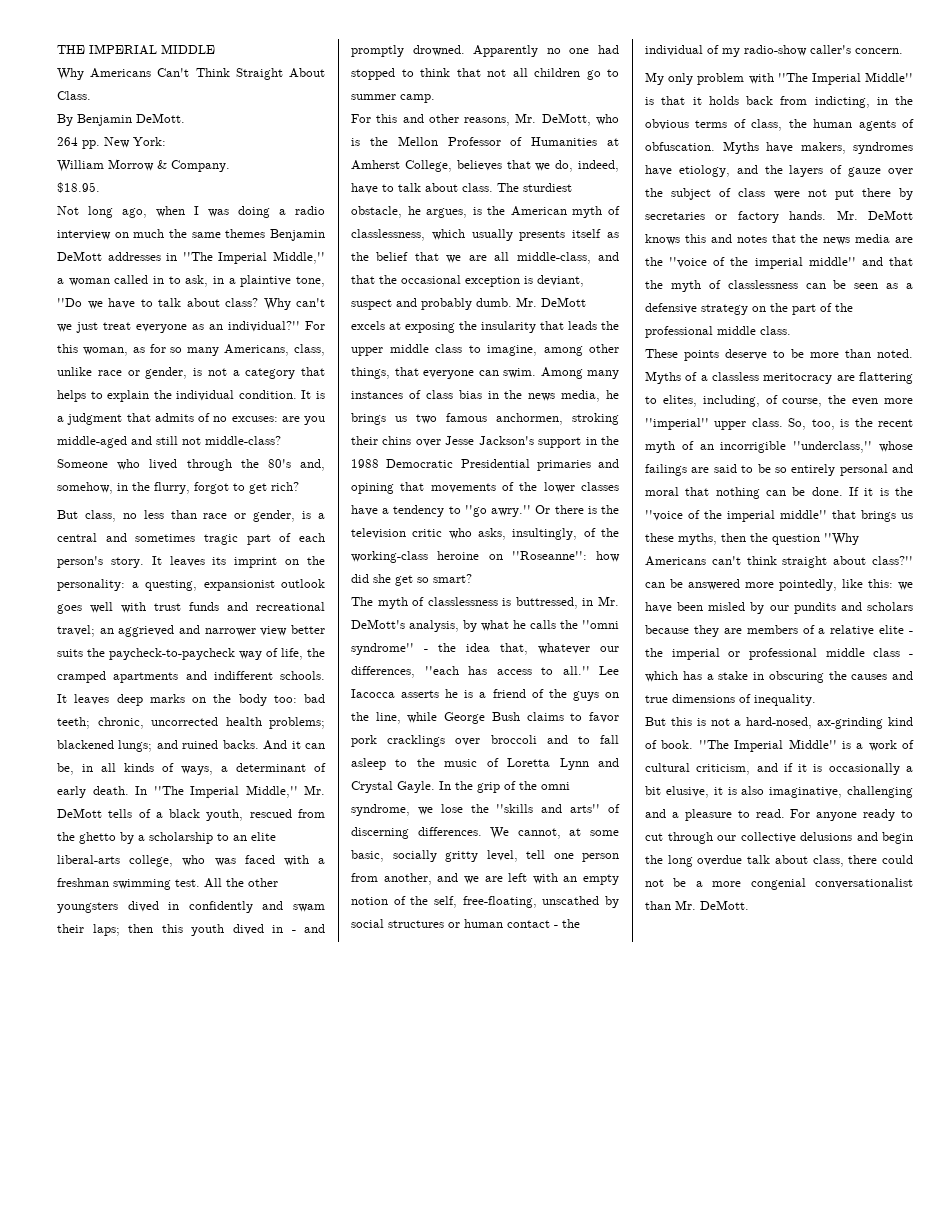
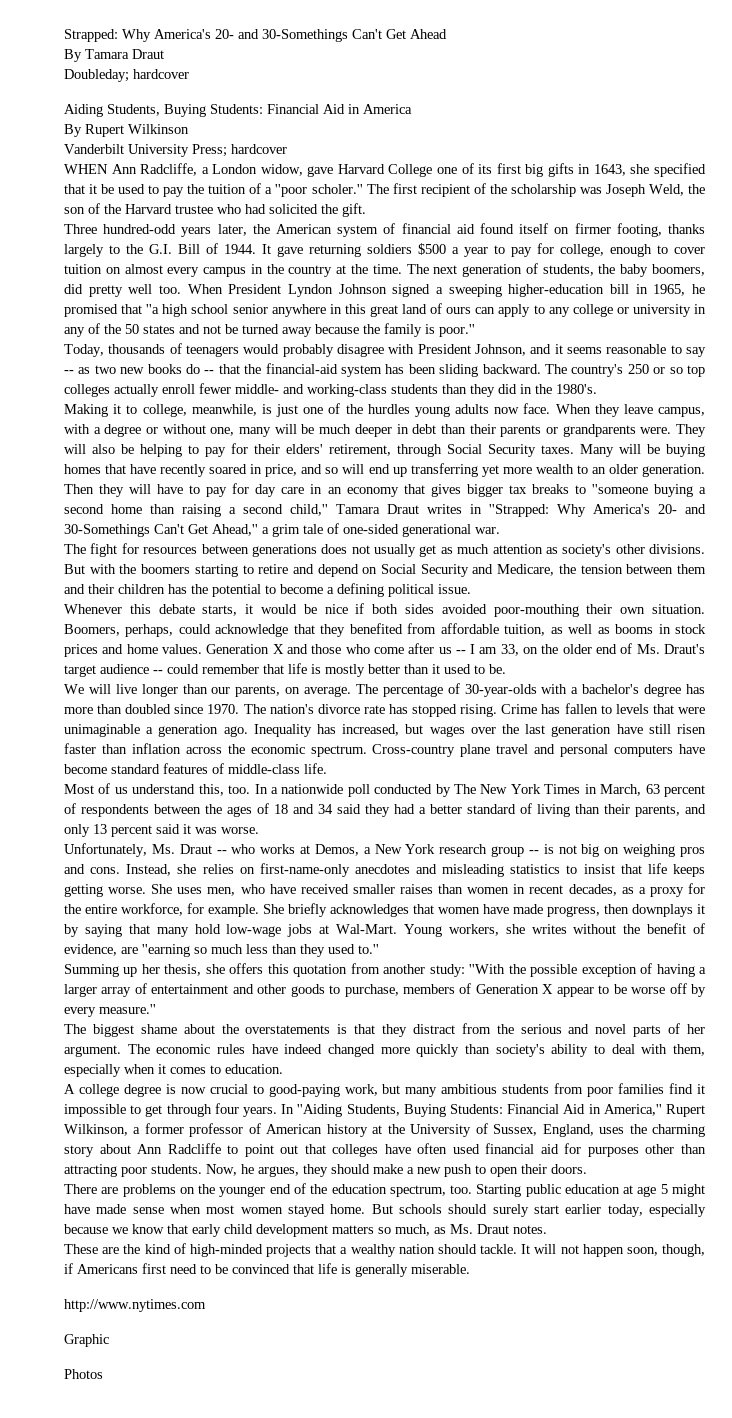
[57,44,215,55] [57,68,325,80] [57,91,91,100] [57,113,185,126] [57,137,166,149] [57,159,230,172] [57,182,100,193] [57,206,325,218] [57,229,325,241] [57,251,325,264] [57,275,325,287] [57,298,325,310] [57,321,325,333] [57,344,325,356] [57,367,325,379] [57,390,325,402] [57,413,325,425] [57,436,281,448] [57,459,325,471] [57,482,299,494] [57,510,325,522] [57,533,325,545] [57,556,325,568] [57,579,325,591] [57,602,325,614] [57,625,325,637] [57,648,325,660] [57,671,325,683] [57,694,325,706] [57,717,325,729] [57,740,325,752] [57,763,326,775] [57,785,325,798] [57,808,325,821] [57,832,276,844] [57,855,325,867] [57,878,278,890] [57,901,325,913] [57,924,325,936] [351,45,619,57] [351,68,619,80] [351,94,435,103] [351,113,619,126] [351,136,619,146] [351,160,619,172] [351,183,572,194] [351,206,620,218] [351,229,619,241] [351,252,619,264] [351,275,584,287] [351,297,586,310] [351,321,619,333] [351,344,619,356] [351,367,619,379] [351,390,619,402] [351,413,619,425] [351,436,619,448] [351,459,619,471] [351,482,619,494] [351,505,619,517] [351,528,619,540] [351,551,620,563] [351,574,472,586] [351,596,619,609] [351,619,619,632] [351,643,619,655] [351,666,619,678] [351,689,619,701] [351,712,619,724] [351,735,619,747] [351,758,619,770] [351,781,570,793] [351,804,620,816] [351,827,619,839] [351,850,619,862] [351,873,619,885] [351,896,619,908] [351,919,580,928] [645,45,903,57] [645,72,913,85] [645,96,913,108] [645,119,914,131] [645,141,913,154] [645,165,913,177] [645,188,913,200] [645,210,913,223] [645,234,913,245] [645,257,913,269] [645,280,913,292] [645,303,853,315] [645,326,791,338] [645,349,913,361] [645,371,913,384] [645,395,913,407] [645,418,913,430] [645,441,913,453] [645,464,913,476] [645,487,913,499] [645,510,913,522] [645,533,859,545] [645,556,913,568] [645,579,913,591] [645,602,913,614] [645,625,913,637] [645,648,913,660] [645,671,913,683] [645,694,816,706] [645,717,913,729] [645,739,914,752] [645,763,913,775] [645,786,913,798] [645,809,913,821] [645,832,913,844] [645,855,913,867] [645,878,913,890] [645,900,749,910] THE IMPERIAL MIDDLE // Why Americans Can't Think Straight About Class. // By Benjamin DeMott. // 264 pp. New York: // William Morrow & Company. // $18.95. // Not long ago, when I was doing a radio interview on much the same themes Benjamin DeMott addresses in ''The Imperial Middle,'' a woman called in to ask, in a plaintive tone, ''Do we have to talk about class? Why can't we just treat everyone as an individual?'' For this woman, as for so many Americans, class, unlike race or gender, is not a category that helps to explain the individual condition. It is a judgment that admits of no excuses: are you middle-aged and still not middle-class? Someone who lived through the 80's and, somehow, in the flurry, forgot to get rich? // But class, no less than race or gender, is a central and sometimes tragic part of each person's story. It leaves its imprint on the personality: a questing, expansionist outlook goes well with trust funds and recreational travel; an aggrieved and narrower view better suits the paycheck-to-paycheck way of life, the cramped apartments and indifferent schools. It leaves deep marks on the body too: bad teeth; chronic, uncorrected health problems; blackened lungs; and ruined backs. And it can be, in all kinds of ways, a determinant of early death. In ''The Imperial Middle,'' Mr. DeMott tells of a black youth, rescued from the ghetto by a scholarship to an elite liberal-arts college, who was faced with a freshman swimming test. All the other youngsters dived in confidently and swam their laps; then this youth dived in - and promptly drowned. Apparently no one had stopped to think that not all children go to summer camp. // For this and other reasons, Mr. DeMott, who is the Mellon Professor of Humanities at Amherst College, believes that we do, indeed, have to talk about class. The sturdiest obstacle, he argues, is the American myth of classlessness, which usually presents itself as the belief that we are all middle-class, and that the occasional exception is deviant, suspect and probably dumb. Mr. DeMott excels at exposing the insularity that leads the upper middle class to imagine, among other things, that everyone can swim. Among many instances of class bias in the news media, he brings us two famous anchormen, stroking their chins over Jesse Jackson's support in the 1988 Democratic Presidential primaries and opining that movements of the lower classes have a tendency to ''go awry.'' Or there is the television critic who asks, insultingly, of the working-class heroine on ''Roseanne'': how did she get so smart? // The myth of classlessness is buttressed, in Mr. DeMott's analysis, by what he calls the ''omni syndrome'' - the idea that, whatever our differences, ''each has access to all.'' Lee Iacocca asserts he is a friend of the guys on the line, while George Bush claims to favor pork cracklings over broccoli and to fall asleep to the music of Loretta Lynn and Crystal Gayle. In the grip of the omni syndrome, we lose the ''skills and arts'' of discerning differences. We cannot, at some basic, socially gritty level, tell one person from another, and we are left with an empty notion of the self, free-floating, unscathed by social structures or human contact - the individual of my radio-show caller's concern. // My only problem with ''The Imperial Middle'' is that it holds back from indicting, in the obvious terms of class, the human agents of obfuscation. Myths have makers, syndromes have etiology, and the layers of gauze over the subject of class were not put there by secretaries or factory hands. Mr. DeMott knows this and notes that the news media are the ''voice of the imperial middle'' and that the myth of classlessness can be seen as a defensive strategy on the part of the professional middle class. // These points deserve to be more than noted. Myths of a classless meritocracy are flattering to elites, including, of course, the even more ''imperial'' upper class. So, too, is the recent myth of an incorrigible ''underclass,'' whose failings are said to be so entirely personal and moral that nothing can be done. If it is the ''voice of the imperial middle'' that brings us these myths, then the question ''Why Americans can't think straight about class?'' can be answered more pointedly, like this: we have been misled by our pundits and scholars because they are members of a relative elite - the imperial or professional middle class - which has a stake in obscuring the causes and true dimensions of inequality. // But this is not a hard-nosed, ax-grinding kind of book. ''The Imperial Middle'' is a work of cultural criticism, and if it is occasionally a bit elusive, it is also imaginative, challenging and a pleasure to read. For anyone ready to cut through our collective delusions and begin the long overdue talk about class, there could not be a more congenial conversationalist than Mr. DeMott. -> [64,29,447,42] [64,49,164,62] [64,69,189,82] [64,104,412,117] [64,124,189,137] [64,144,287,157] [64,163,706,177] [64,183,705,197] [64,203,366,217] [64,223,705,237] [64,243,705,257] [64,263,705,277] [64,284,705,297] [64,303,707,317] [64,323,475,337] [64,343,706,357] [64,363,705,377] [64,383,597,397] [64,403,705,417] [64,424,706,437] [64,443,705,457] [64,463,705,477] [64,483,706,497] [64,504,706,517] [64,523,500,537] [64,543,705,557] [64,564,706,577] [64,583,471,597] [64,603,705,617] [64,623,706,637] [64,643,706,657] [64,663,506,677] [64,683,705,697] [64,703,705,717] [64,724,706,737] [64,743,705,757] [64,763,327,774] [64,783,706,797] [64,803,706,817] [64,824,259,837] [64,843,706,857] [64,863,705,877] [64,883,705,897] [64,903,705,917] [64,923,705,937] [64,944,379,957] [64,963,707,977] [64,983,707,997] [64,1004,156,1017] [64,1023,705,1037] [64,1044,705,1057] [64,1064,283,1077] [64,1083,706,1097] [64,1103,705,1117] [64,1123,705,1137] [64,1143,706,1157] [64,1164,587,1177] [64,1183,706,1197] [64,1204,706,1217] [64,1224,547,1237] [64,1243,705,1257] [64,1263,470,1277] [64,1299,206,1312] [64,1334,109,1347] [64,1369,103,1379] Strapped: Why America's 20- and 30-Somethings Can't Get Ahead // By Tamara Draut // Doubleday; hardcover // Aiding Students, Buying Students: Financial Aid in America // By Rupert Wilkinson // Vanderbilt University Press; hardcover // WHEN Ann Radcliffe, a London widow, gave Harvard College one of its first big gifts in 1643, she specified that it be used to pay the tuition of a ''poor scholer.'' The first recipient of the scholarship was Joseph Weld, the son of the Harvard trustee who had solicited the gift. // Three hundred-odd years later, the American system of financial aid found itself on firmer footing, thanks largely to the G.I. Bill of 1944. It gave returning soldiers $500 a year to pay for college, enough to cover tuition on almost every campus in the country at the time. The next generation of students, the baby boomers, did pretty well too. When President Lyndon Johnson signed a sweeping higher-education bill in 1965, he promised that ''a high school senior anywhere in this great land of ours can apply to any college or university in any of the 50 states and not be turned away because the family is poor.'' // Today, thousands of teenagers would probably disagree with President Johnson, and it seems reasonable to say -- as two new books do -- that the financial-aid system has been sliding backward. The country's 250 or so top colleges actually enroll fewer middle- and working-class students than they did in the 1980's. // Making it to college, meanwhile, is just one of the hurdles young adults now face. When they leave campus, with a degree or without one, many will be much deeper in debt than their parents or grandparents were. They will also be helping to pay for their elders' retirement, through Social Security taxes. Many will be buying homes that have recently soared in price, and so will end up transferring yet more wealth to an older generation. Then they will have to pay for day care in an economy that gives bigger tax breaks to ''someone buying a second home than raising a second child,'' Tamara Draut writes in ''Strapped: Why America's 20- and 30-Somethings Can't Get Ahead,'' a grim tale of one-sided generational war. // The fight for resources between generations does not usually get as much attention as society's other divisions. But with the boomers starting to retire and depend on Social Security and Medicare, the tension between them and their children has the potential to become a defining political issue. // Whenever this debate starts, it would be nice if both sides avoided poor-mouthing their own situation. Boomers, perhaps, could acknowledge that they benefited from affordable tuition, as well as booms in stock prices and home values. Generation X and those who come after us -- I am 33, on the older end of Ms. Draut's target audience -- could remember that life is mostly better than it used to be. // We will live longer than our parents, on average. The percentage of 30-year-olds with a bachelor's degree has more than doubled since 1970. The nation's divorce rate has stopped rising. Crime has fallen to levels that were unimaginable a generation ago. Inequality has increased, but wages over the last generation have still risen faster than inflation across the economic spectrum. Cross-country plane travel and personal computers have become standard features of middle-class life. // Most of us understand this, too. In a nationwide poll conducted by The New York Times in March, 63 percent of respondents between the ages of 18 and 34 said they had a better standard of living than their parents, and only 13 percent said it was worse. // Unfortunately, Ms. Draut -- who works at Demos, a New York research group -- is not big on weighing pros and cons. Instead, she relies on first-name-only anecdotes and misleading statistics to insist that life keeps getting worse. She uses men, who have received smaller raises than women in recent decades, as a proxy for the entire workforce, for example. She briefly acknowledges that women have made progress, then downplays it by saying that many hold low-wage jobs at Wal-Mart. Young workers, she writes without the benefit of evidence, are ''earning so much less than they used to.'' // Summing up her thesis, she offers this quotation from another study: ''With the possible exception of having a larger array of entertainment and other goods to purchase, members of Generation X appear to be worse off by every measure.'' // The biggest shame about the overstatements is that they distract from the serious and novel parts of her argument. The economic rules have indeed changed more quickly than society's ability to deal with them, especially when it comes to education. // A college degree is now crucial to good-paying work, but many ambitious students from poor families find it impossible to get through four years. In ''Aiding Students, Buying Students: Financial Aid in America,'' Rupert Wilkinson, a former professor of American history at the University of Sussex, England, uses the charming story about Ann Radcliffe to point out that colleges have often used financial aid for purposes other than attracting poor students. Now, he argues, they should make a new push to open their doors. // There are problems on the younger end of the education spectrum, too. Starting public education at age 5 might have made sense when most women stayed home. But schools should surely start earlier today, especially because we know that early child development matters so much, as Ms. Draut notes. // These are the kind of high-minded projects that a wealthy nation should tackle. It will not happen soon, though, if Americans first need to be convinced that life is generally miserable. // http://www.nytimes.com // Graphic // Photos

